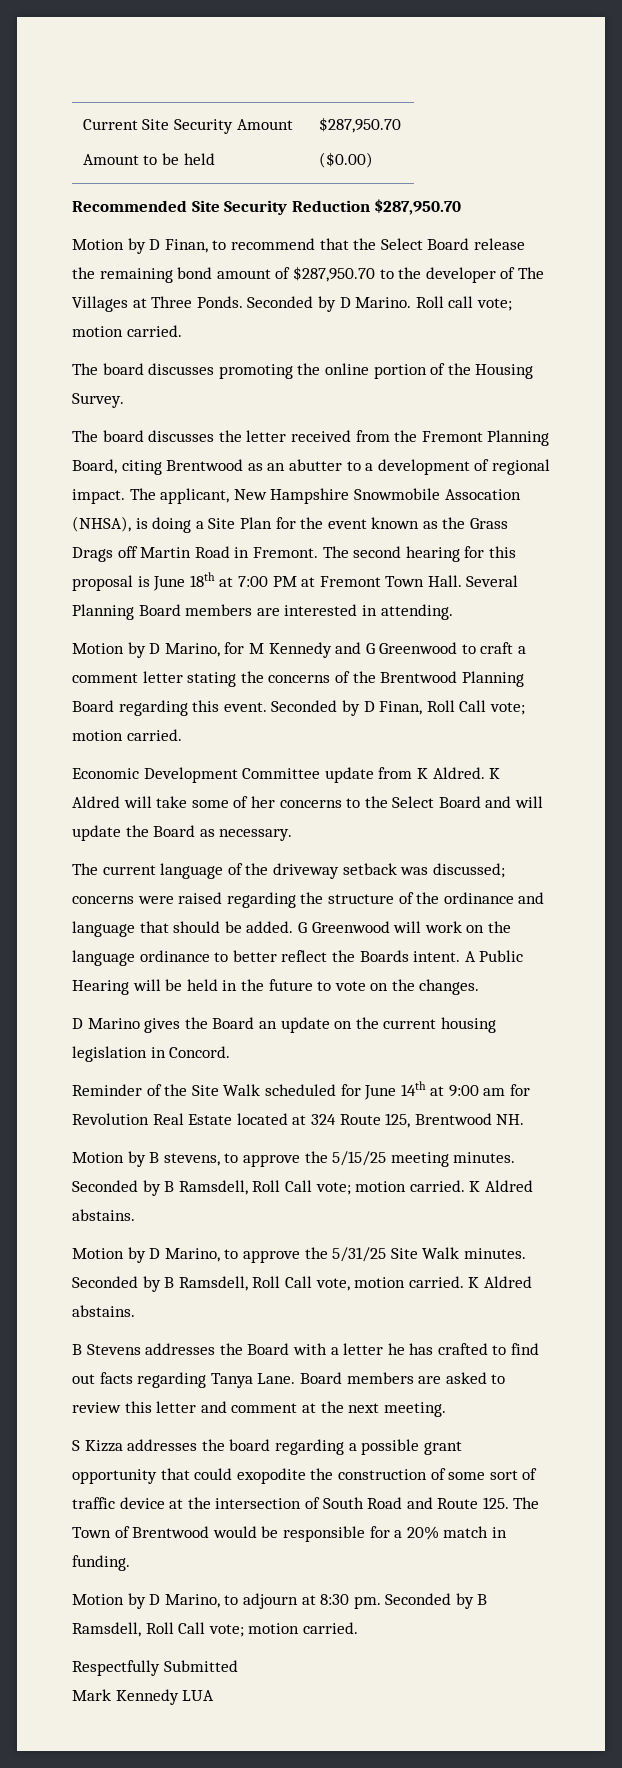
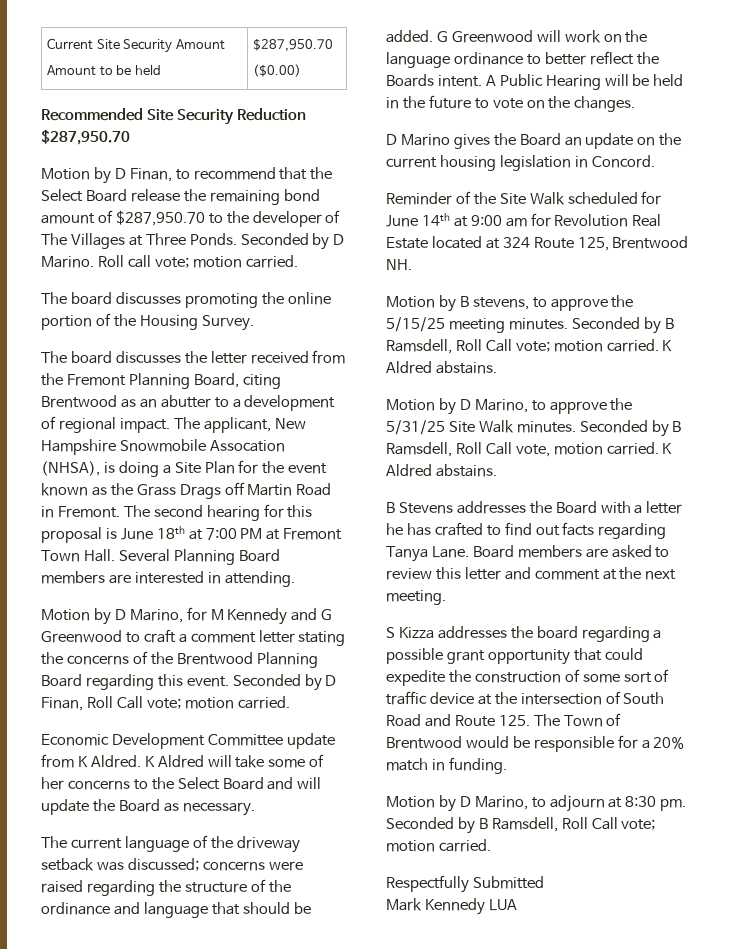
[236,1468,306,1484] exopodite -> [386,670,445,686] expedite

